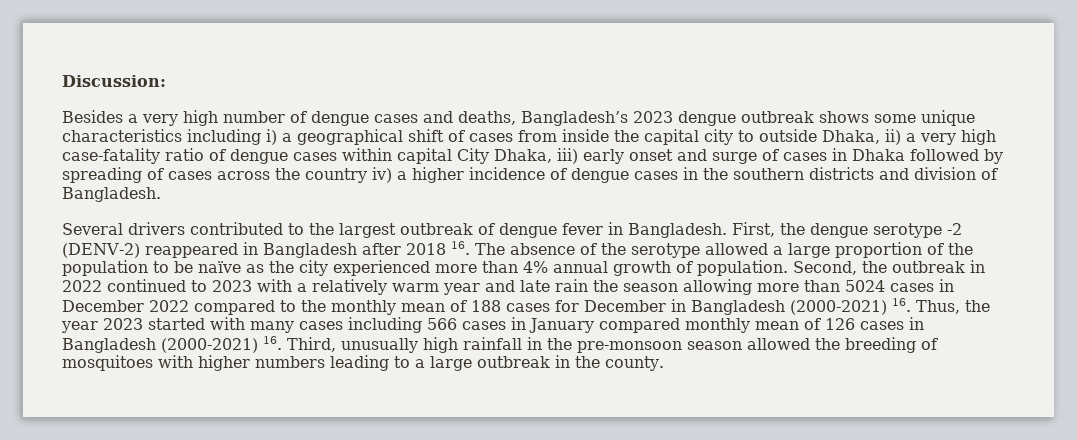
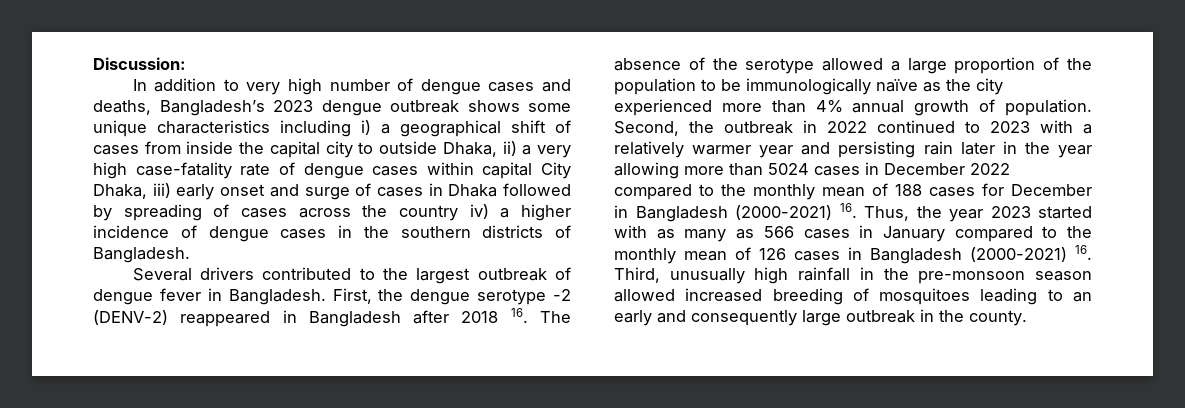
[62,110,138,123] Besides a -> [132,78,239,92] In addition to
[165,148,204,161] ratio -> [240,163,271,176] rate
[879,167,976,180] and division -> (544, 231) none
(193, 267) none -> [746,78,871,95] immunologically
[392,283,439,292] warm -> [692,145,752,155] warmer
[520,279,678,292] late rain the season -> [838,141,1092,158] persisting rain later in the year
[250,317,422,333] many cases including -> [656,229,755,242] as many as
(680, 325) none -> [1042,226,1092,238] to the
[815,338,840,350] the -> [685,288,763,302] increased
[158,355,425,371] with higher numbers leading to a -> [980,288,1092,305] [614,310,797,326] leading to an early and consequently

